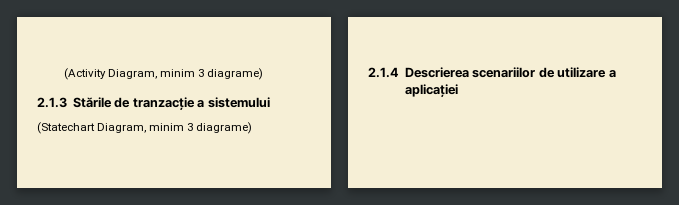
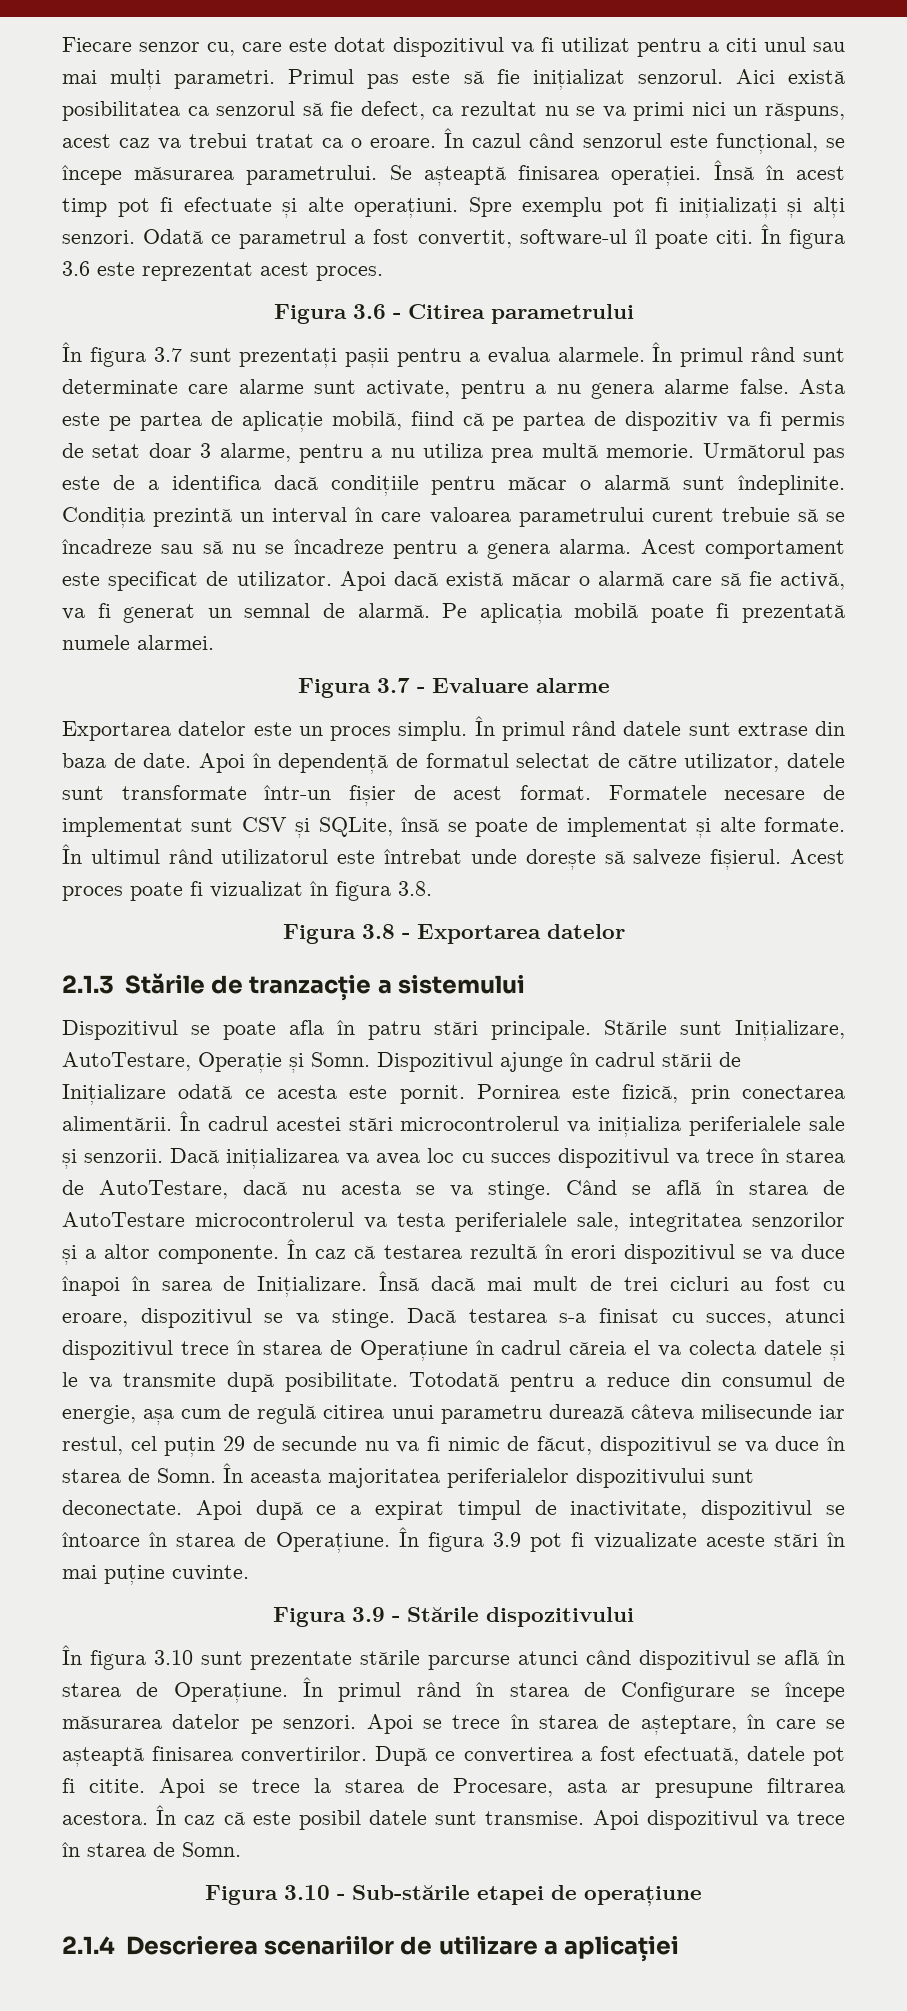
[63,68,264,80] (Activity Diagram, minim 3 diagrame) -> [62,37,845,57] [62,69,845,90] [62,101,845,121] [62,128,845,154] [62,160,845,186] [62,197,846,218] [62,224,846,249] [62,261,383,281] [273,304,634,324] [62,342,845,368] [62,379,846,399] [62,411,846,432] [62,443,845,463] [62,475,845,496] [62,507,845,528] [62,539,846,559] [62,571,846,591] [62,603,846,624] [62,635,214,650] [297,678,610,698] [62,716,845,741] [62,753,845,774] [62,785,845,806] [62,817,845,838] [62,844,846,870] [62,881,432,901] [282,924,625,944] Fiecare senzor cu, care este dotat dispozitivul va fi utilizat pentru a citi unul sau mai mulți parametri. Primul pas este să fie inițializat senzorul. Aici există posibilitatea ca senzorul să fie defect, ca rezultat nu se va primi nici un răspuns, acest caz va trebui tratat ca o eroare. În cazul când senzorul este funcțional, se începe măsurarea parametrului. Se așteaptă finisarea operației. Însă în acest timp pot fi efectuate și alte operațiuni. Spre exemplu pot fi inițializați și alți senzori. Odată ce parametrul a fost convertit, software-ul îl poate citi. În figura 3.6 este reprezentat acest proces. // Figura 3.6 - Citirea parametrului // În figura 3.7 sunt prezentați pașii pentru a evalua alarmele. În primul rând sunt determinate care alarme sunt activate, pentru a nu genera alarme false. Asta este pe partea de aplicație mobilă, fiind că pe partea de dispozitiv va fi permis de setat doar 3 alarme, pentru a nu utiliza prea multă memorie. Următorul pas este de a identifica dacă condițiile pentru măcar o alarmă sunt îndeplinite. Condiția prezintă un interval în care valoarea parametrului curent trebuie să se încadreze sau să nu se încadreze pentru a genera alarma. Acest comportament este specificat de utilizator. Apoi dacă există măcar o alarmă care să fie activă, va fi generat un semnal de alarmă. Pe aplicația mobilă poate fi prezentată numele alarmei. // Figura 3.7 - Evaluare alarme // Exportarea datelor este un proces simplu. În primul rând datele sunt extrase din baza de date. Apoi în dependență de formatul selectat de către utilizator, datele sunt transformate într-un fișier de acest format. Formatele necesare de implementat sunt CSV și SQLite, însă se poate de implementat și alte formate. În ultimul rând utilizatorul este întrebat unde dorește să salveze fișierul. Acest proces poate fi vizualizat în figura 3.8. // Figura 3.8 - Exportarea datelor
[37,122,253,134] (Statechart Diagram, minim 3 diagrame) -> [62,1020,845,1041] [62,1052,741,1073] [62,1084,845,1105] [62,1111,846,1137] [62,1148,846,1169] [62,1180,845,1200] [62,1212,845,1232] [62,1239,845,1265] [62,1271,846,1297] [62,1308,845,1328] [62,1340,845,1361] [62,1372,845,1392] [62,1404,845,1425] [62,1436,845,1457] [62,1463,754,1488] [62,1500,845,1520] [62,1527,845,1553] [62,1565,249,1585] [273,1607,634,1627] [62,1645,846,1670] [62,1677,846,1703] [62,1714,845,1735] [62,1746,846,1767] [62,1778,845,1798] [62,1805,845,1830] [62,1842,241,1857] [205,1885,702,1907] Dispozitivul se poate afla în patru stări principale. Stările sunt Inițializare, AutoTestare, Operație și Somn. Dispozitivul ajunge în cadrul stării de Inițializare odată ce acesta este pornit. Pornirea este fizică, prin conectarea alimentării. În cadrul acestei stări microcontrolerul va inițializa periferialele sale și senzorii. Dacă inițializarea va avea loc cu succes dispozitivul va trece în starea de AutoTestare, dacă nu acesta se va stinge. Când se află în starea de AutoTestare microcontrolerul va testa periferialele sale, integritatea senzorilor și a altor componente. În caz că testarea rezultă în erori dispozitivul se va duce înapoi în sarea de Inițializare. Însă dacă mai mult de trei cicluri au fost cu eroare, dispozitivul se va stinge. Dacă testarea s-a finisat cu succes, atunci dispozitivul trece în starea de Operațiune în cadrul căreia el va colecta datele și le va transmite după posibilitate. Totodată pentru a reduce din consumul de energie, așa cum de regulă citirea unui parametru durează câteva milisecunde iar restul, cel puțin 29 de secunde nu va fi nimic de făcut, dispozitivul se va duce în starea de Somn. În aceasta majoritatea periferialelor dispozitivului sunt deconectate. Apoi după ce a expirat timpul de inactivitate, dispozitivul se întoarce în starea de Operațiune. În figura 3.9 pot fi vizualizate aceste stări în mai puține cuvinte. // Figura 3.9 - Stările dispozitivului // În figura 3.10 sunt prezentate stările parcurse atunci când dispozitivul se află în starea de Operațiune. În primul rând în starea de Configurare se începe măsurarea datelor pe senzori. Apoi se trece în starea de așteptare, în care se așteaptă finisarea convertirilor. După ce convertirea a fost efectuată, datele pot fi citite. Apoi se trece la starea de Procesare, asta ar presupune filtrarea acestora. În caz că este posibil datele sunt transmise. Apoi dispozitivul va trece în starea de Somn. // Figura 3.10 - Sub-stările etapei de operațiune

